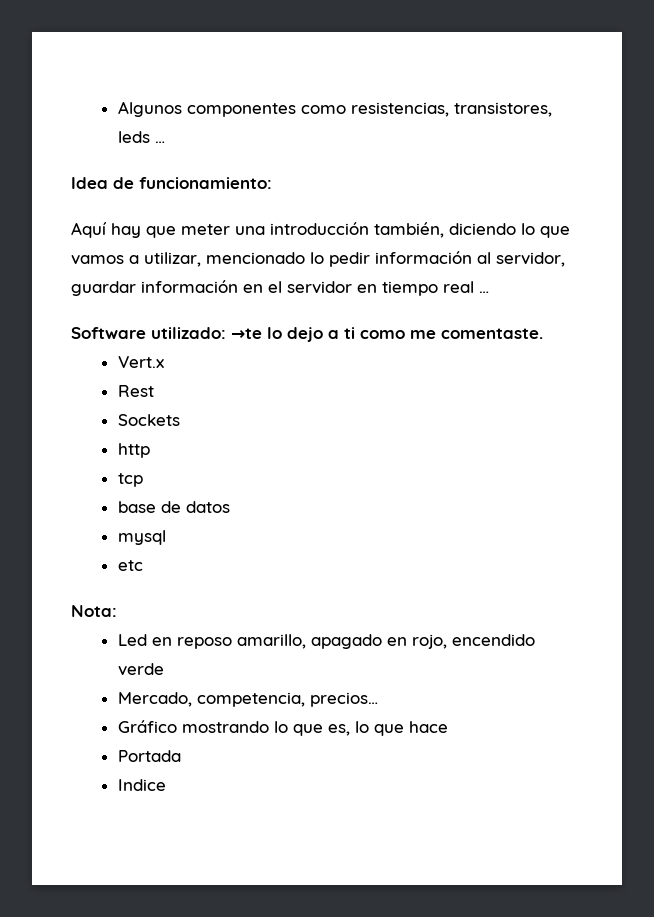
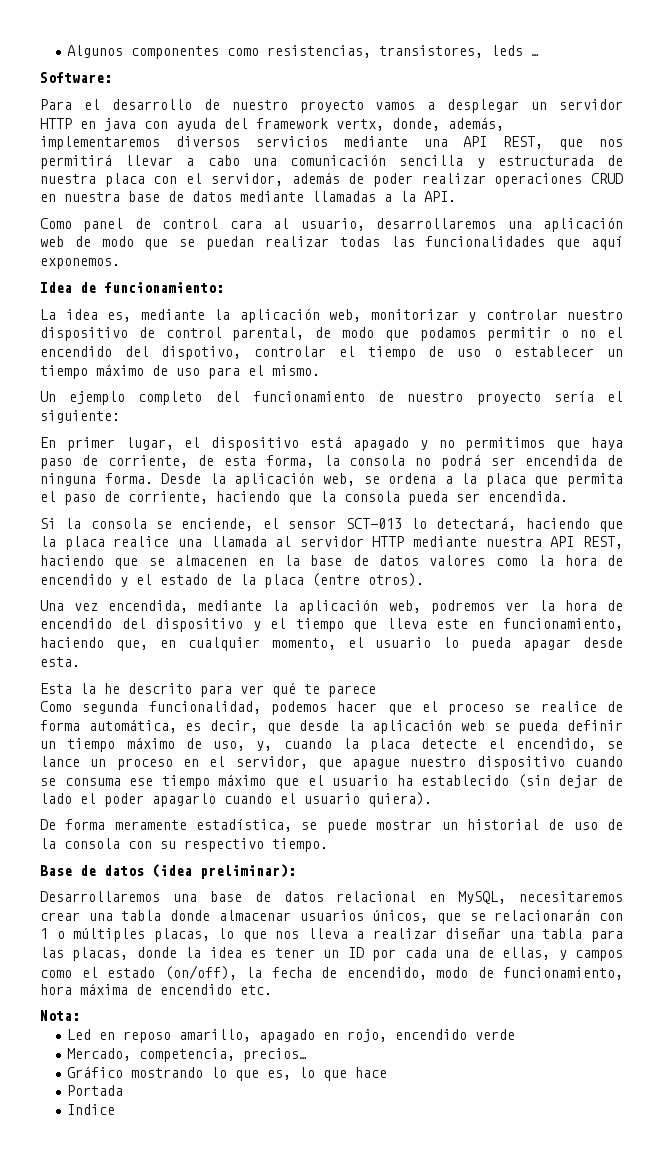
[71,177,272,189] [71,222,570,238] [71,251,565,267] [71,280,489,296] [71,327,543,342] [117,356,164,368] [117,385,154,397] [117,414,180,426] [117,443,150,458] [117,473,143,487] [117,501,230,513] [117,530,166,545] [117,560,143,571] Idea de funcionamiento: // Aquí hay que meter una introducción también, diciendo lo que vamos a utilizar, mencionado lo pedir información al servidor, guardar información en el servidor en tiempo real … // Software utilizado: →te lo dejo a ti como me comentaste. // Vert.x // Rest // Sockets // http // tcp // base de datos // mysql // etc -> [40,72,112,83] [40,99,623,113] [40,117,504,131] [40,136,623,150] [40,154,623,169] [40,172,623,187] [40,191,456,202] [40,217,623,232] [40,236,623,250] [40,258,120,269] [40,282,224,293] [40,308,623,323] [40,327,624,341] [40,346,623,360] [40,364,320,379] [40,391,623,405] [40,410,120,423] [40,436,623,451] [40,454,623,469] [40,472,623,487] [40,491,568,505] [40,517,624,532] [40,536,623,550] [40,555,623,569] [40,573,424,588] [40,599,623,614] [40,618,623,632] [40,637,623,651] [40,657,80,667] [40,682,376,697] [40,701,623,715] [40,719,623,734] [40,737,623,752] [40,756,623,770] [40,774,623,789] [40,792,432,807] [40,819,623,833] [40,838,328,852] [40,864,296,879] [40,891,623,904] [40,909,623,924] [40,928,624,942] [40,947,623,961] [40,965,623,980] [40,983,272,995] Software: // Para el desarrollo de nuestro proyecto vamos a desplegar un servidor HTTP en java con ayuda del framework vertx, donde, además, implementaremos diversos servicios mediante una API REST, que nos permitirá llevar a cabo una comunicación sencilla y estructurada de nuestra placa con el servidor, además de poder realizar operaciones CRUD en nuestra base de datos mediante llamadas a la API. // Como panel de control cara al usuario, desarrollaremos una aplicación web de modo que se puedan realizar todas las funcionalidades que aquí exponemos. // Idea de funcionamiento: // La idea es, mediante la aplicación web, monitorizar y controlar nuestro dispositivo de control parental, de modo que podamos permitir o no el encendido del dispotivo, controlar el tiempo de uso o establecer un tiempo máximo de uso para el mismo. // Un ejemplo completo del funcionamiento de nuestro proyecto sería el siguiente: // En primer lugar, el dispositivo está apagado y no permitimos que haya paso de corriente, de esta forma, la consola no podrá ser encendida de ninguna forma. Desde la aplicación web, se ordena a la placa que permita el paso de corriente, haciendo que la consola pueda ser encendida. // Si la consola se enciende, el sensor SCT-013 lo detectará, haciendo que la placa realice una llamada al servidor HTTP mediante nuestra API REST, haciendo que se almacenen en la base de datos valores como la hora de encendido y el estado de la placa (entre otros). // Una vez encendida, mediante la aplicación web, podremos ver la hora de encendido del dispositivo y el tiempo que lleva este en funcionamiento, haciendo que, en cualquier momento, el usuario lo pueda apagar desde esta. // Esta la he descrito para ver qué te parece // Como segunda funcionalidad, podemos hacer que el proceso se realice de forma automática, es decir, que desde la aplicación web se pueda definir un tiempo máximo de uso, y, cuando la placa detecte el encendido, se lance un proceso en el servidor, que apague nuestro dispositivo cuando se consuma ese tiempo máximo que el usuario ha establecido (sin dejar de lado el poder apagarlo cuando el usuario quiera). // De forma meramente estadística, se puede mostrar un historial de uso de la consola con su respectivo tiempo. // Base de datos (idea preliminar): // Desarrollaremos una base de datos relacional en MySQL, necesitaremos crear una tabla donde almacenar usuarios únicos, que se relacionarán con 1 o múltiples placas, lo que nos lleva a realizar diseñar una tabla para las placas, donde la idea es tener un ID por cada una de ellas, y campos como el estado (on/off), la fecha de encendido, modo de funcionamiento, hora máxima de encendido etc.

